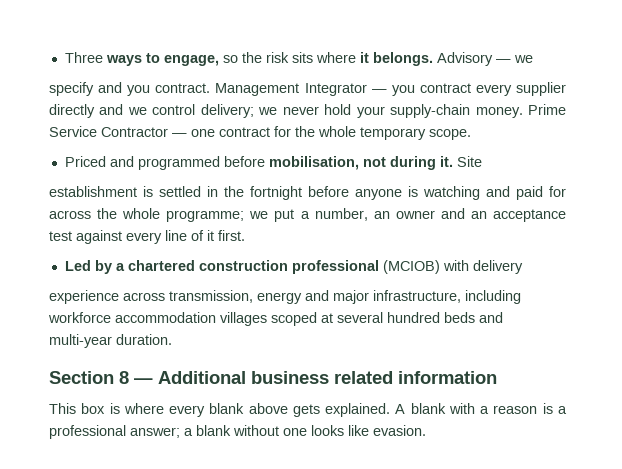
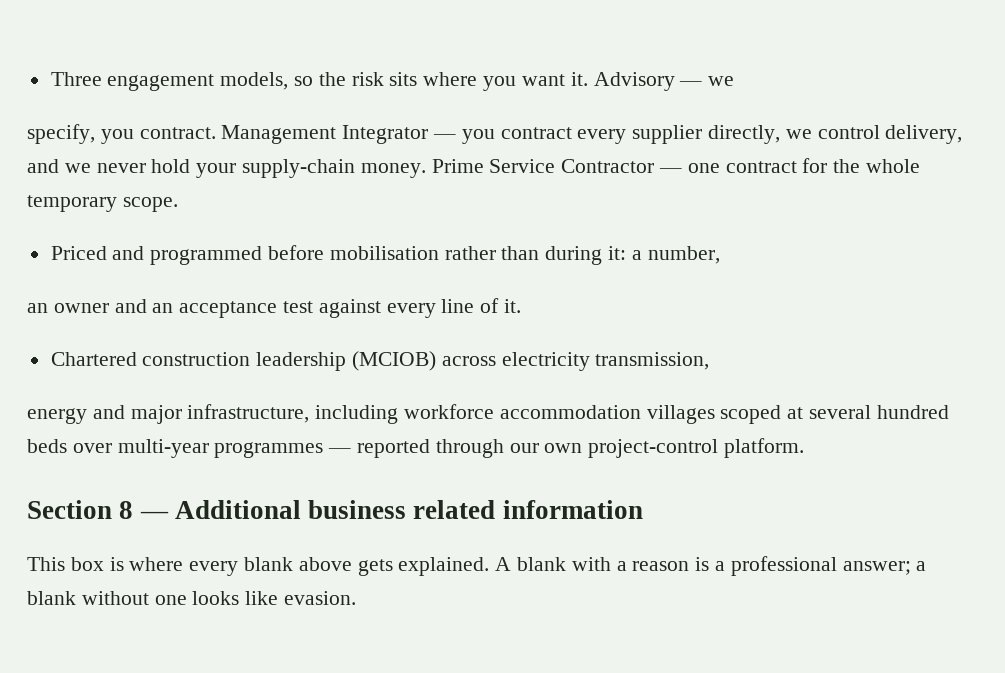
[105,53,219,66] ways to engage, -> [107,72,289,91] engagement models,
[359,52,433,66] it belongs. -> [483,72,588,91] you want it.
[49,82,123,96] specify and -> [27,124,95,144] specify,
[49,104,254,118] directly and we control delivery; -> [708,125,963,144] [27,159,59,173] directly, we control delivery, and
[268,156,482,170] [49,186,566,200] [49,208,295,222] mobilisation, not during it. Site // establishment is settled in the fortnight before anyone is watching and paid for across the whole programme; we put -> [329,246,627,265] mobilisation rather than during it:
(368, 214) none -> (720, 255) //
[207,230,245,241] [64,260,523,274] [49,290,253,304] it first. // Led by a chartered construction professional (MCIOB) with delivery // experience across transmission, -> [504,299,522,313] [50,351,710,371] it. // Chartered construction leadership (MCIOB) across electricity transmission, //
[479,312,503,323] [49,334,172,348] and multi-year duration. -> [72,438,805,458] over multi-year programmes — reported through our own project-control platform.

